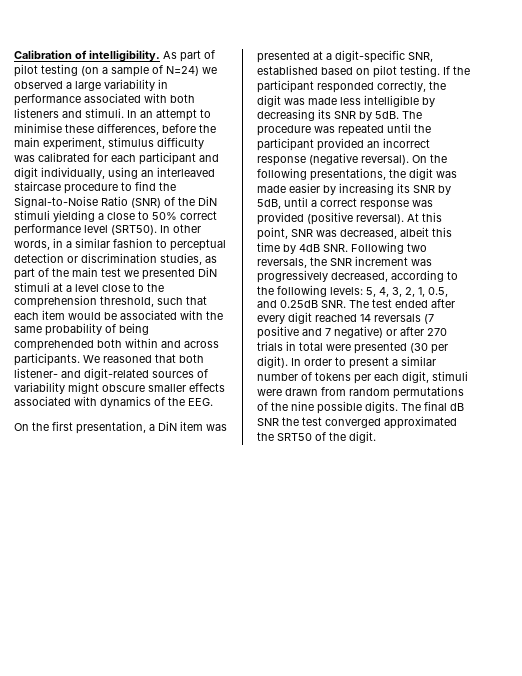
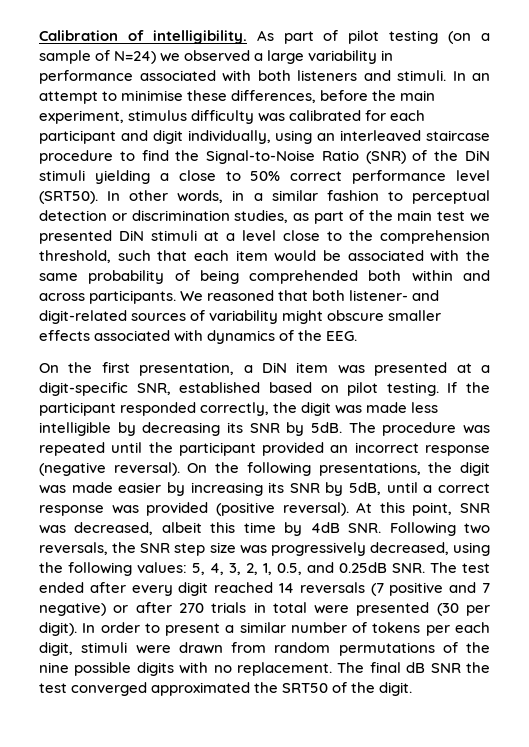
[355,256,408,266] increment -> [174,542,236,556] step size
[391,270,458,282] [257,285,363,297] according to the following levels: -> [453,542,490,556] [39,562,187,576] using the following values:
[365,401,398,413] digits. -> [136,662,332,676] digits with no replacement.

